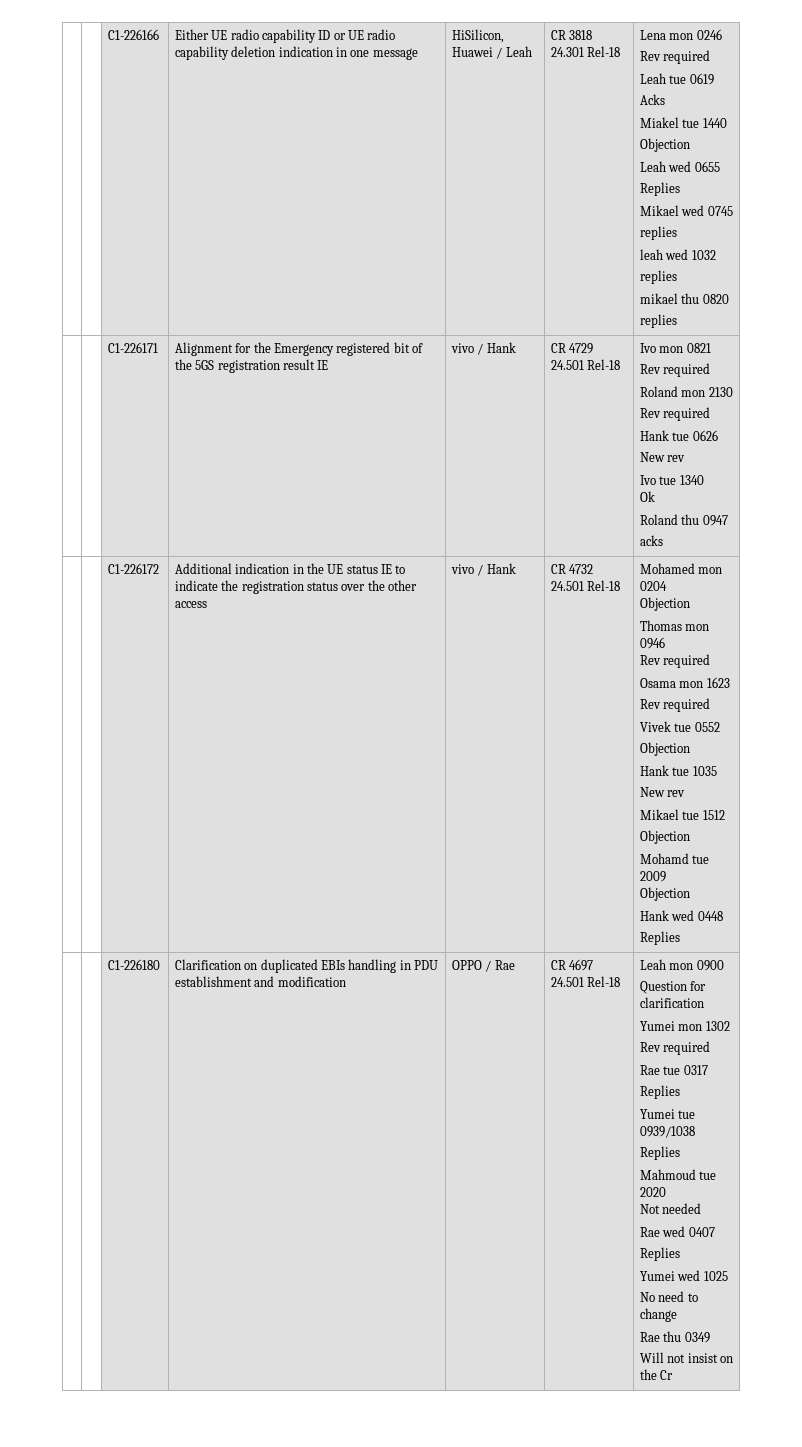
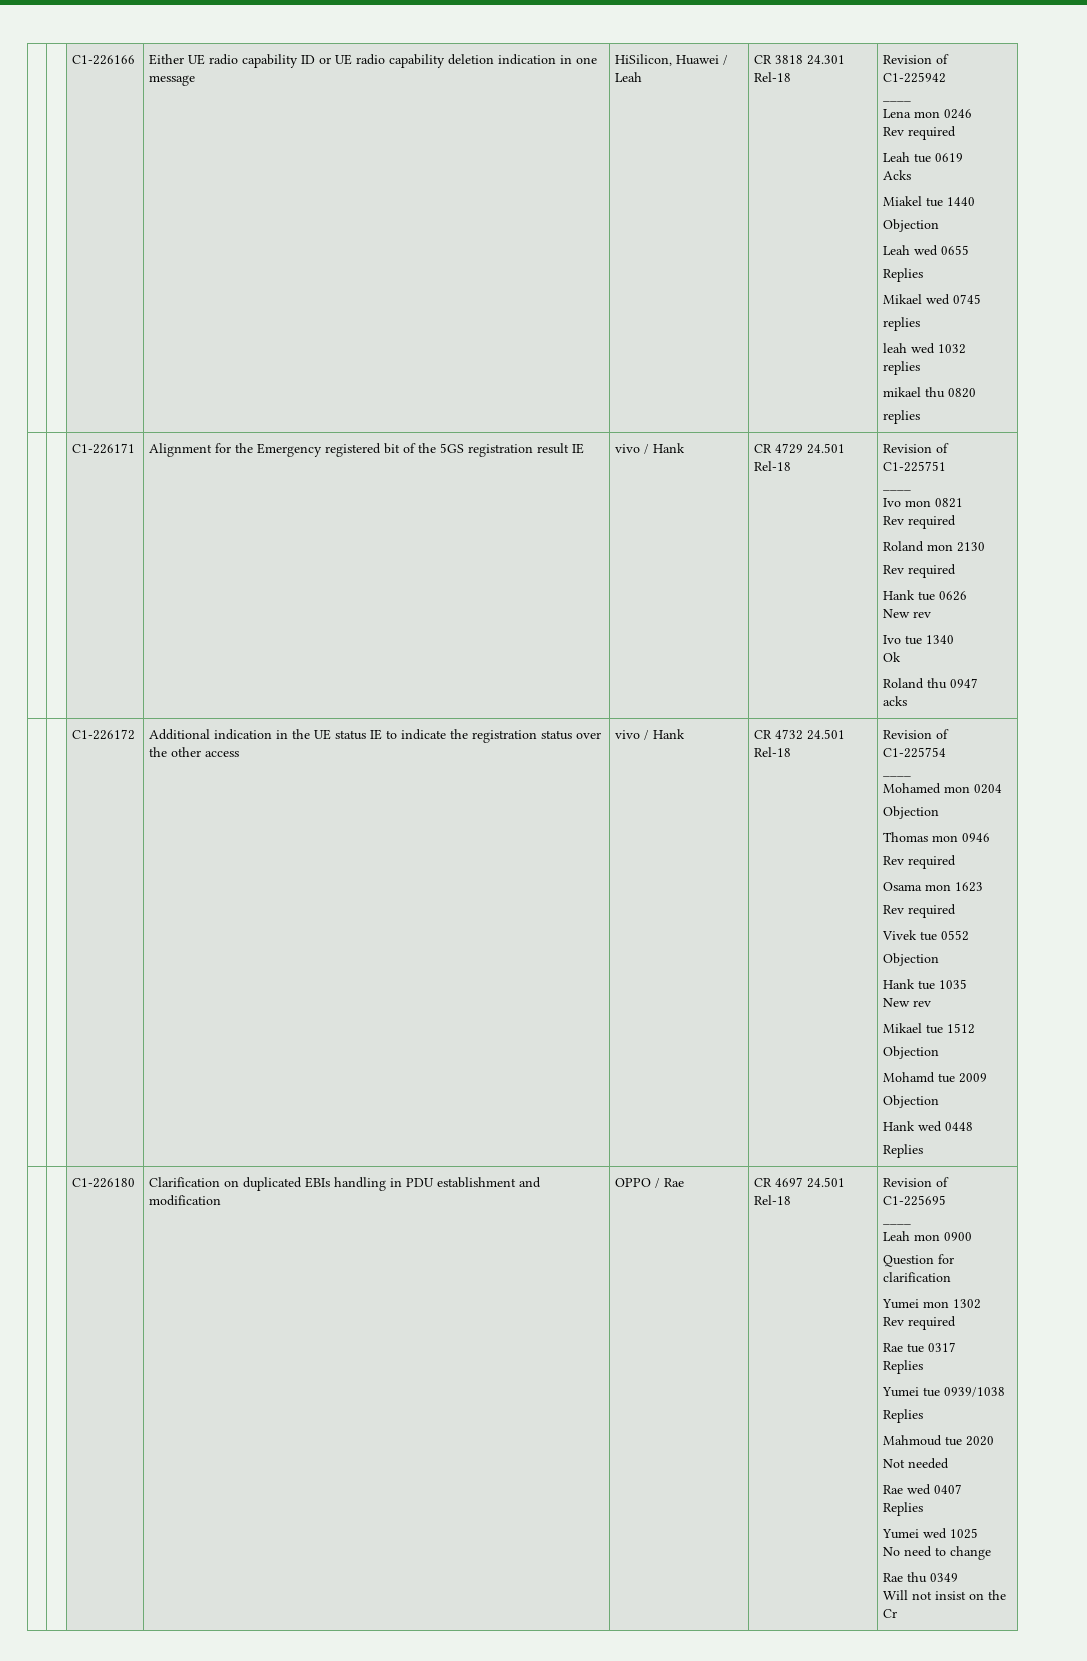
(621, 51) none -> [883,54,950,64] [883,72,947,83] [883,100,912,102] Revision of C1-225942 // ____ //
(621, 364) none -> [883,443,950,453] [883,461,947,472] [883,489,912,491] Revision of C1-225751 // ____ //
(621, 585) none -> [883,729,950,739] [883,747,947,758] [883,775,912,777] Revision of C1-225754 // ____ //
(621, 981) none -> [883,1177,950,1187] [883,1195,947,1206] [883,1223,912,1225] Revision of C1-225695 // ____ //

